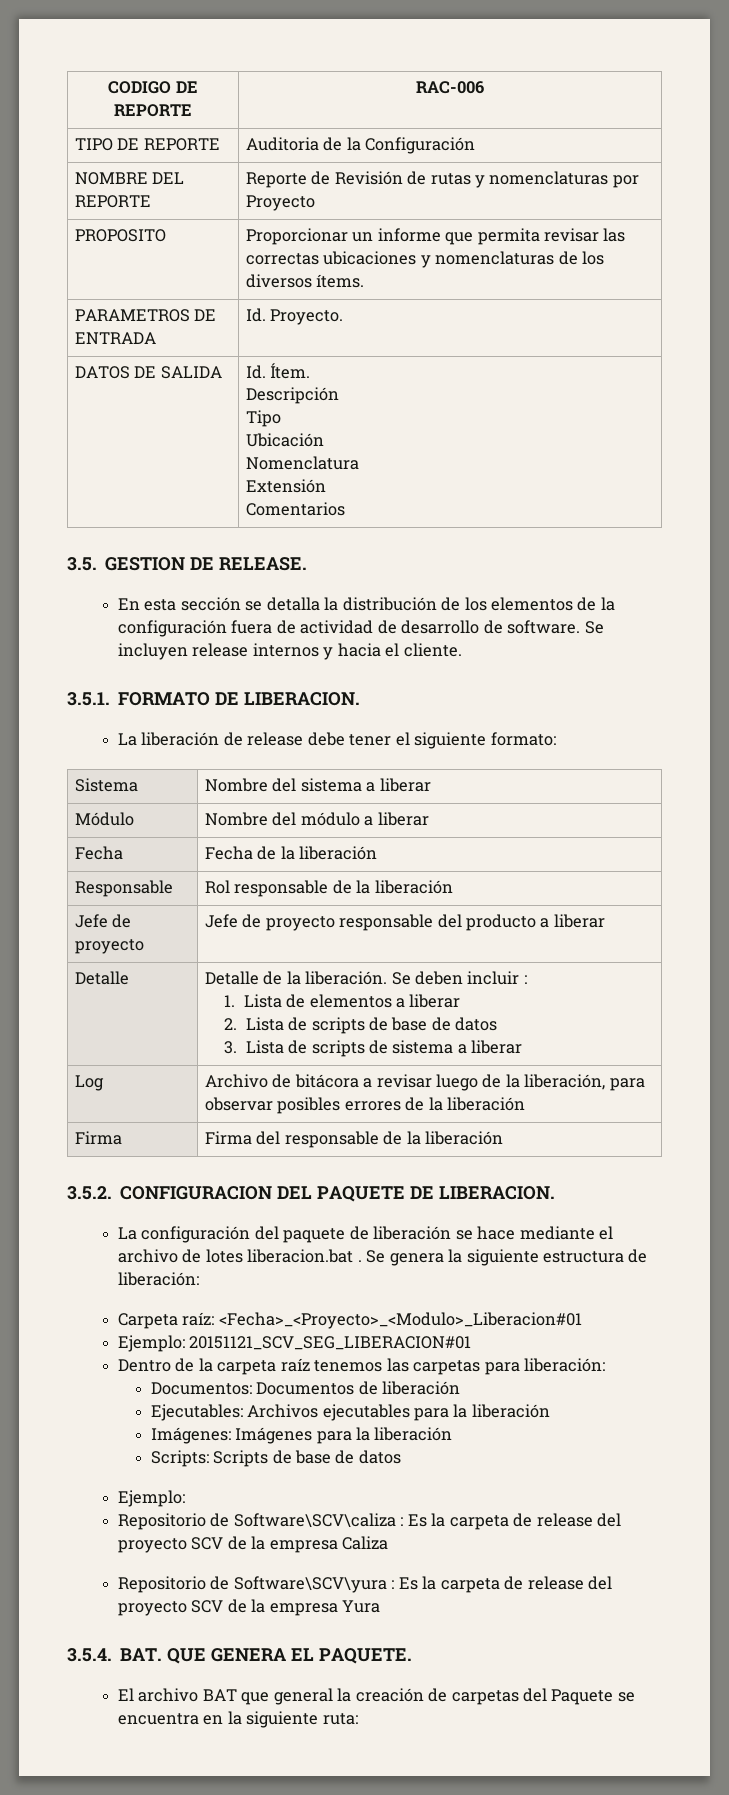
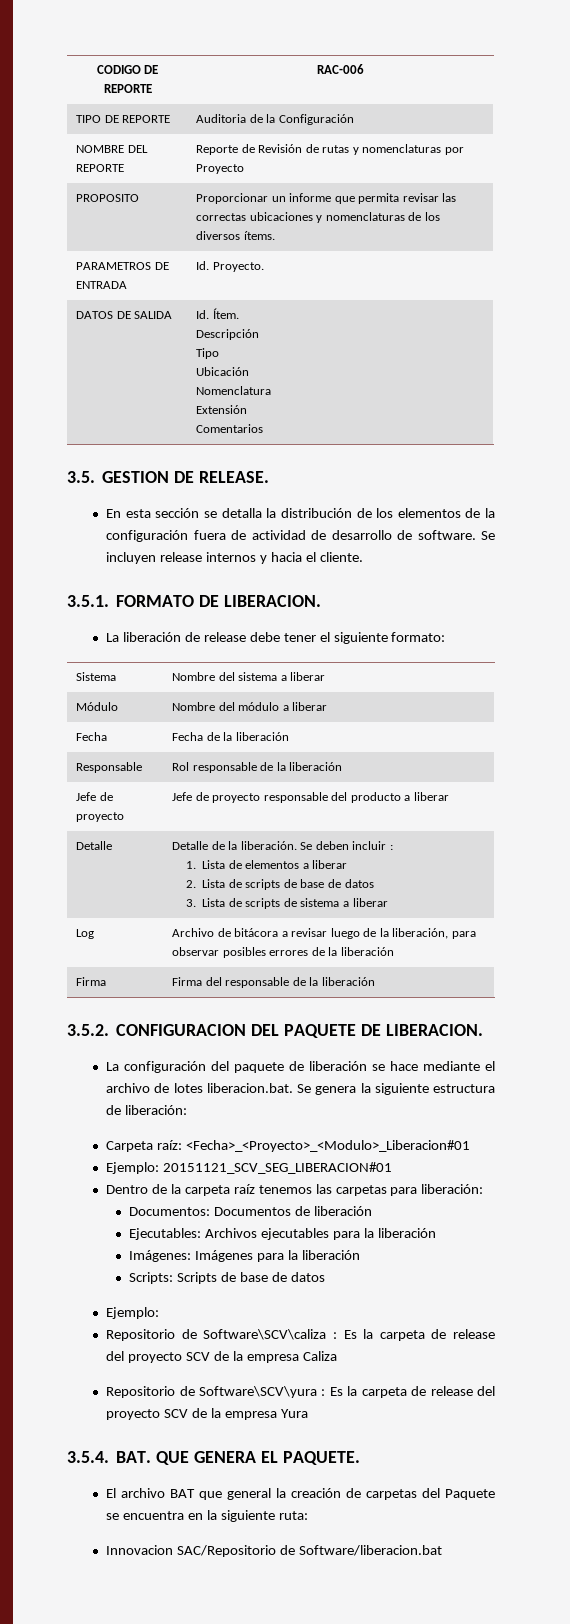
[247,1249,362,1263] liberacion.bat . -> [206,1083,293,1093] liberacion.bat.
(358, 1719) none -> [106,1545,442,1557] // Innovacion SAC/Repositorio de Software/liberacion.bat

